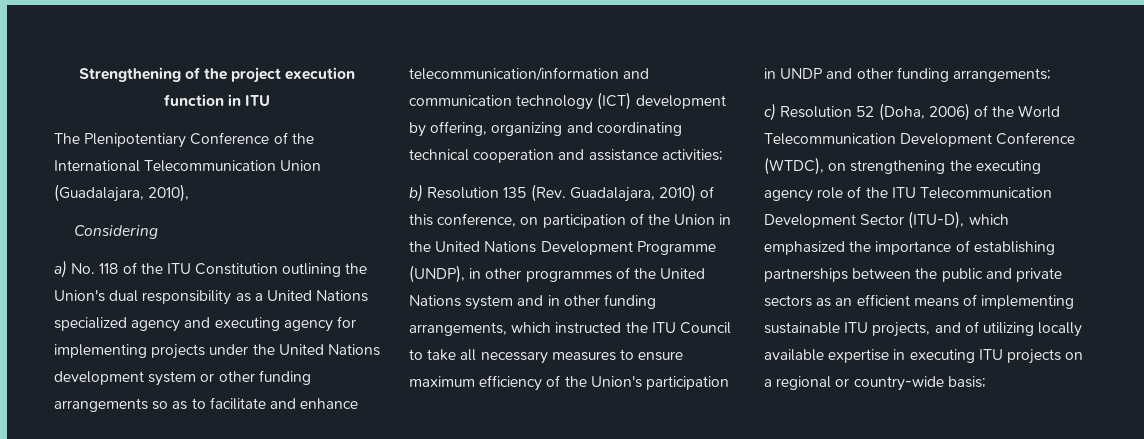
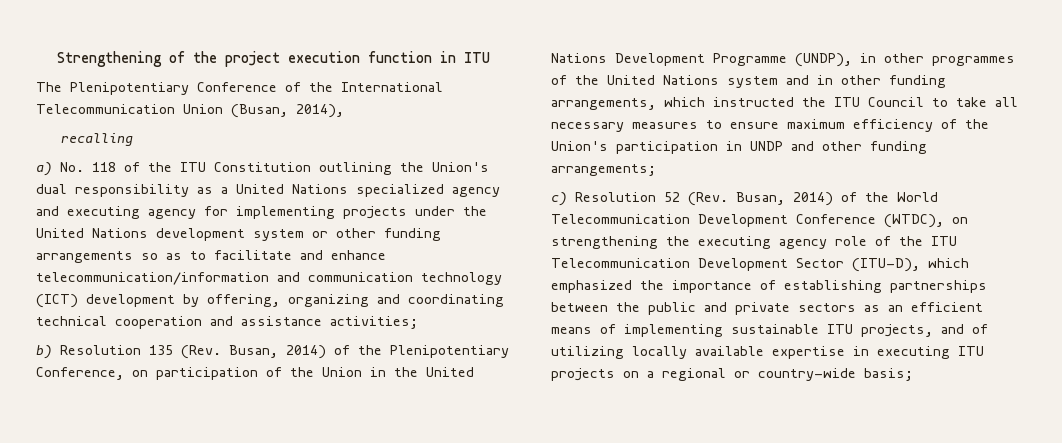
[54,184,190,202] [73,225,158,239] (Guadalajara, 2010), // Considering -> [231,104,344,118] [61,133,134,146] (Busan, 2014), // recalling
[569,184,715,202] [409,213,517,227] Guadalajara, 2010) of this conference, -> [229,345,509,359] [36,367,124,380] Busan, 2014) of the Plenipotentiary Conference,
[878,103,970,121] (Doha, 2006) -> [688,192,833,206] (Rev. Busan, 2014)

